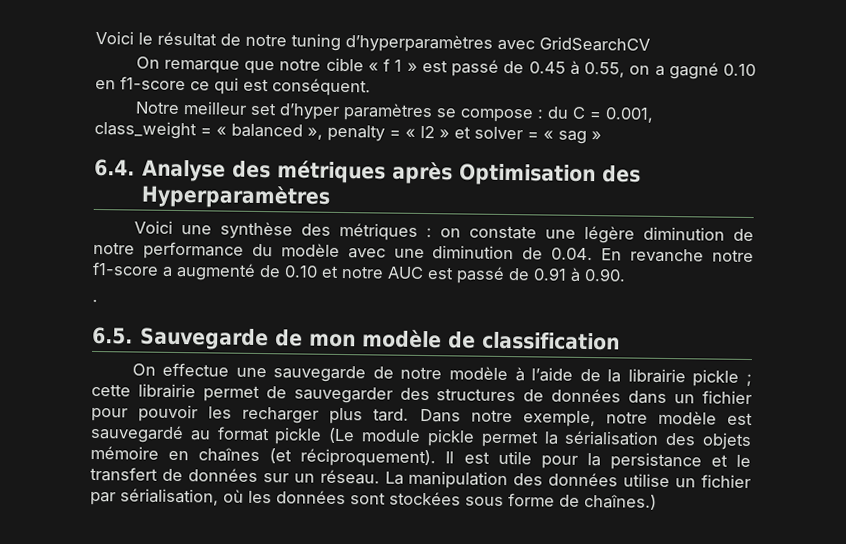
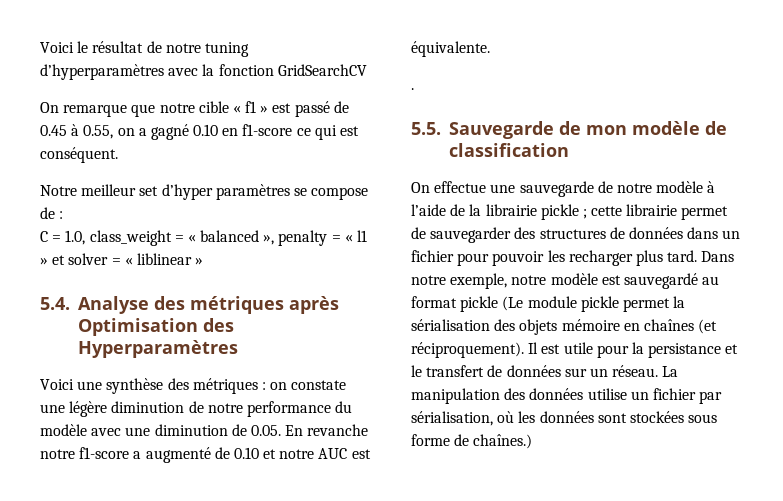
(535, 45) none -> [202,64,274,76] la fonction
[383,58,403,72] f 1 -> [245,101,257,113] f1
[536,106,569,119] : du -> [40,207,64,219] de : //
[604,107,654,123] 0.001, -> [65,230,86,245] 1.0,
[420,125,435,139] l2 -> [357,230,368,242] l1
[558,130,587,144] sag -> [136,253,192,265] liblinear
[94,158,135,177] 6.4. -> [40,297,70,310] 5.4.
[551,247,594,261] 0.04. -> [250,425,281,436] 0.05.
[456,266,626,284] passé de 0.91 à 0.90. -> [411,41,490,57] équivalente.
[92,326,133,345] 6.5. -> [411,122,441,135] 5.5.

